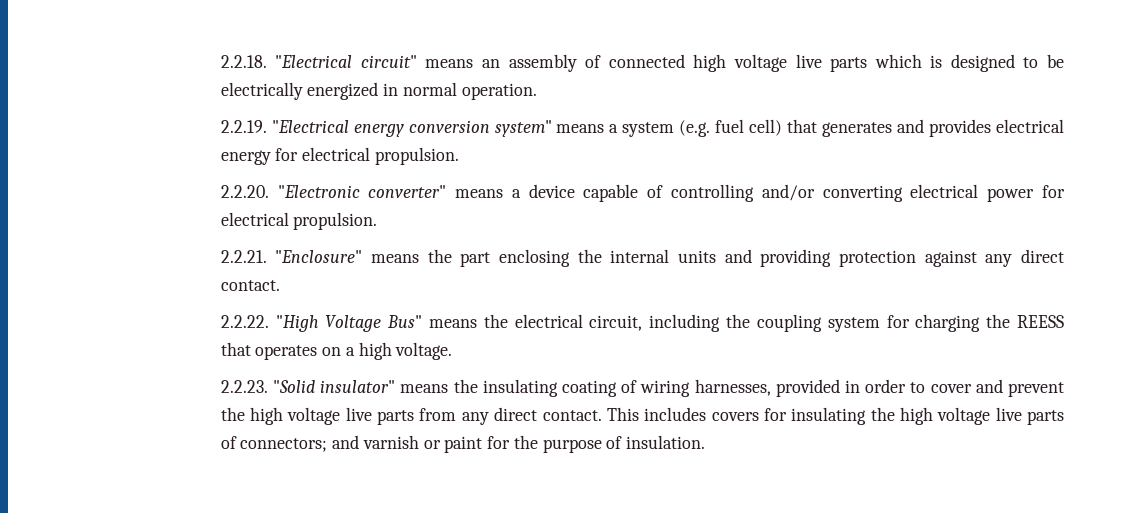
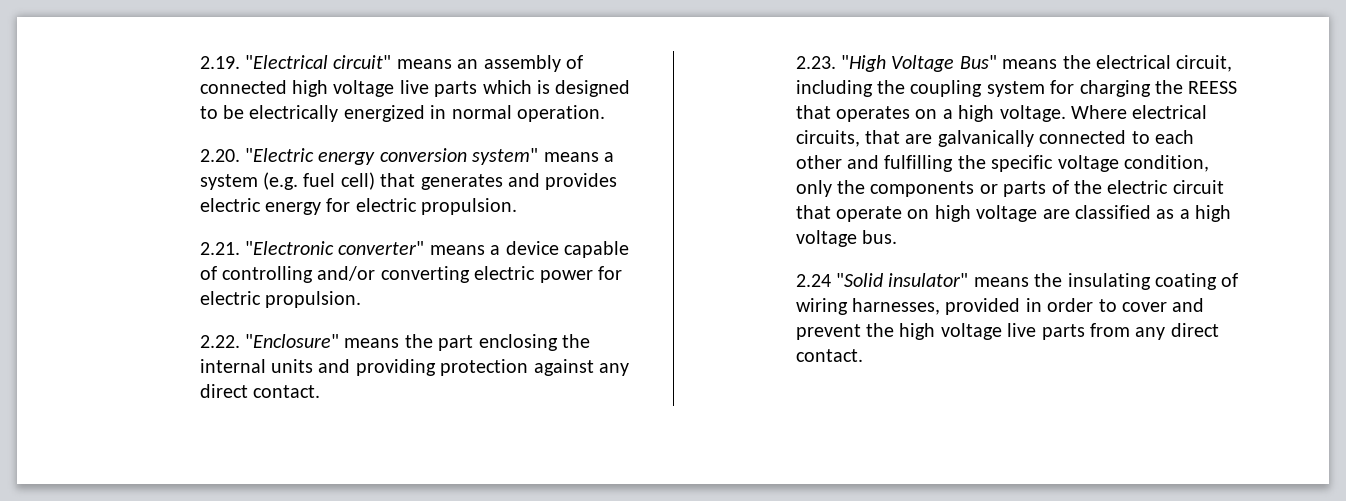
[220,55,267,68] 2.2.18. -> [199,56,240,69] 2.19.
[220,120,349,133] 2.2.19. "Electrical -> [199,148,315,162] 2.20. "Electric
[996,119,1065,133] electrical -> [199,198,261,212] electric
[302,147,459,165] [220,185,269,198] electrical propulsion. // 2.2.20. -> [355,198,518,215] [199,242,240,255] electric propulsion. // 2.21.
[910,184,979,198] electrical -> [474,266,536,280] electric
[220,212,378,230] [220,250,267,263] electrical propulsion. // 2.2.21. -> [199,291,362,308] [199,335,240,348] electric propulsion. // 2.22.
[220,315,269,328] 2.2.22. -> [795,56,836,69] 2.23.
[220,380,268,393] // 2.2.23. -> [1071,105,1208,119] [795,130,1195,147] [795,155,1210,172] [795,180,1224,197] [795,205,1232,222] [795,230,898,247] [795,274,831,287] Where electrical circuits, that are galvanically connected to each other and fulfilling the specific voltage condition, only the components or parts of the electric circuit that operate on high voltage are classified as a high voltage bus. // 2.24
[606,407,1064,425] [220,435,705,453] This includes covers for insulating the high voltage live parts of connectors; and varnish or paint for the purpose of insulation. -> (863, 355) none

